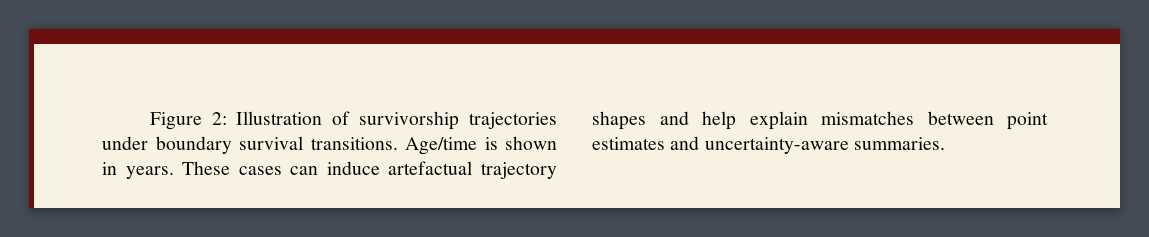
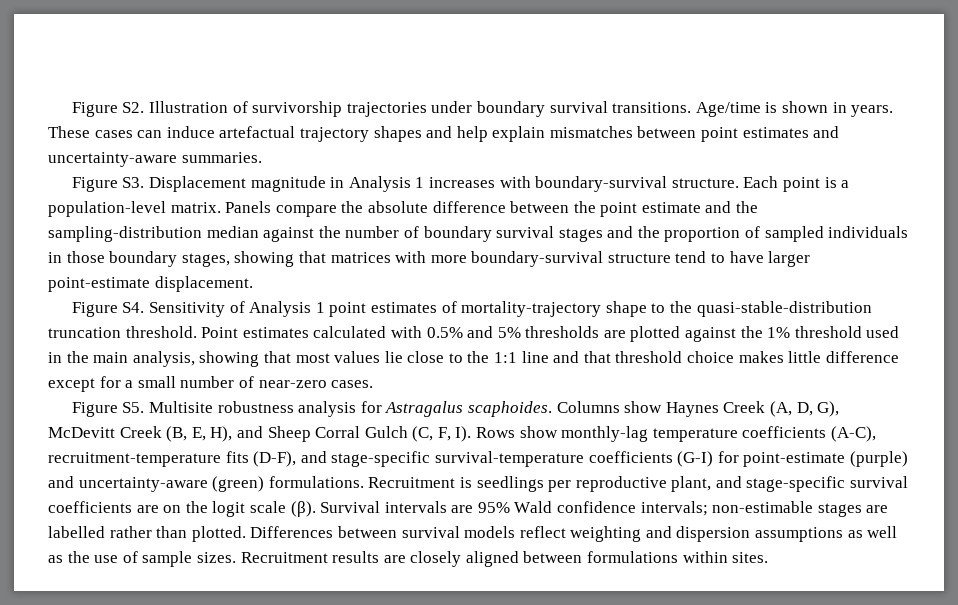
[149,112,227,130] Figure 2: -> [71,102,145,117] Figure S2.
(945, 143) none -> [71,176,850,192] [48,201,759,217] [48,226,909,242] [48,251,811,267] [48,276,253,292] [71,301,872,317] [48,326,900,342] [48,351,899,367] [48,376,374,392] [71,401,840,417] [48,426,877,442] [48,451,908,467] [48,476,909,492] [48,501,889,517] [48,526,898,542] [48,551,769,567] // Figure S3. Displacement magnitude in Analysis 1 increases with boundary-survival structure. Each point is a population-level matrix. Panels compare the absolute difference between the point estimate and the sampling-distribution median against the number of boundary survival stages and the proportion of sampled individuals in those boundary stages, showing that matrices with more boundary-survival structure tend to have larger point-estimate displacement. // Figure S4. Sensitivity of Analysis 1 point estimates of mortality-trajectory shape to the quasi-stable-distribution truncation threshold. Point estimates calculated with 0.5% and 5% thresholds are plotted against the 1% threshold used in the main analysis, showing that most values lie close to the 1:1 line and that threshold choice makes little difference except for a small number of near-zero cases. // Figure S5. Multisite robustness analysis for Astragalus scaphoides. Columns show Haynes Creek (A, D, G), McDevitt Creek (B, E, H), and Sheep Corral Gulch (C, F, I). Rows show monthly-lag temperature coefficients (A-C), recruitment-temperature fits (D-F), and stage-specific survival-temperature coefficients (G-I) for point-estimate (purple) and uncertainty-aware (green) formulations. Recruitment is seedlings per reproductive plant, and stage-specific survival coefficients are on the logit scale (β). Survival intervals are 95% Wald confidence intervals; non-estimable stages are labelled rather than plotted. Differences between survival models reflect weighting and dispersion assumptions as well as the use of sample sizes. Recruitment results are closely aligned between formulations within sites.

